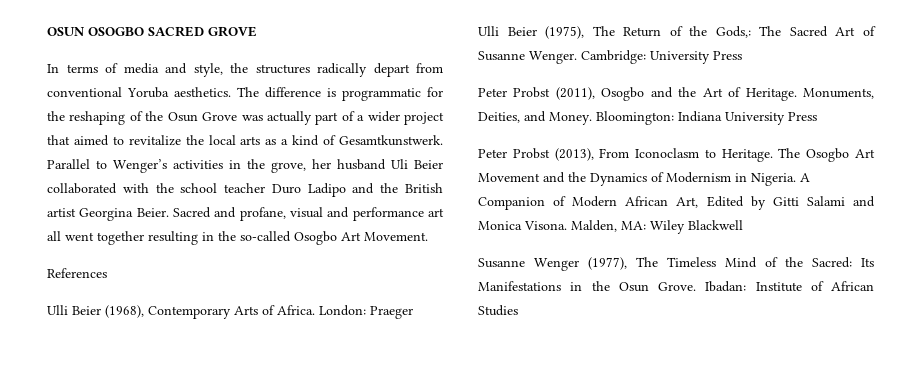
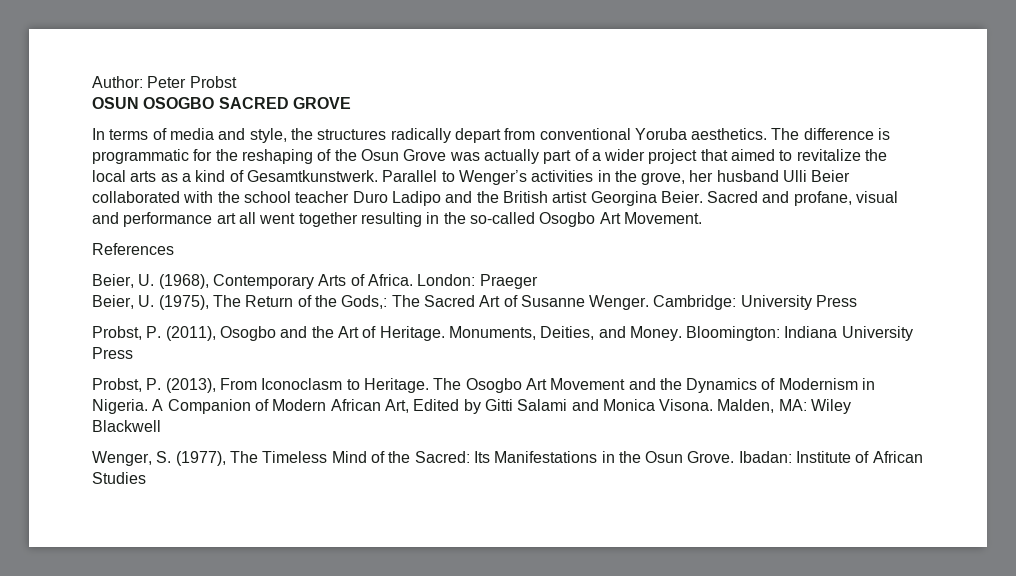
(47, 31) none -> [92,76,237,88] Author: Peter Probst //
[391,159,408,169] Uli -> [783,170,808,182] Ulli
[47,305,101,315] Ulli Beier -> [92,274,155,288] Beier, U.
[478,26,537,36] Ulli Beier -> [92,295,155,309] Beier, U.
[478,87,551,98] Peter Probst -> [92,326,162,340] Probst, P.
[478,148,550,159] Peter Probst -> [92,378,162,392] Probst, P.
[478,258,579,271] Susanne Wenger -> [92,451,172,466] Wenger, S.

